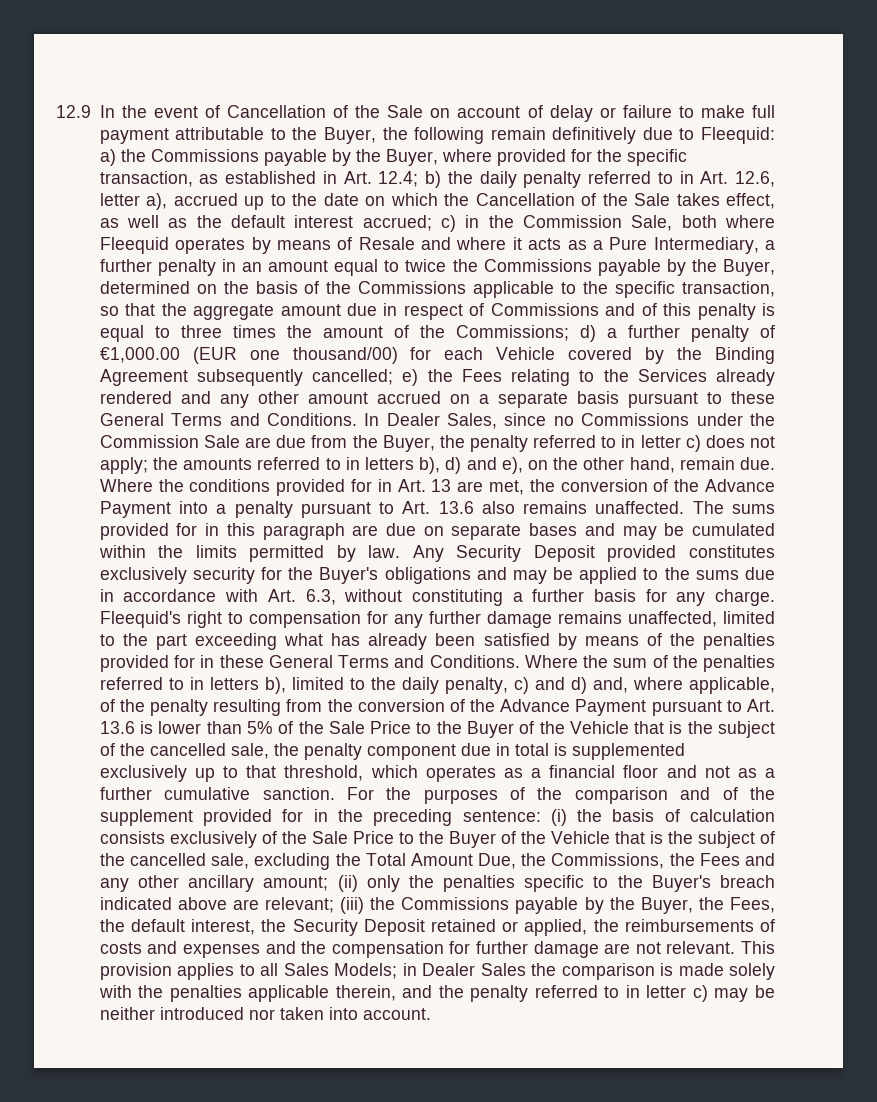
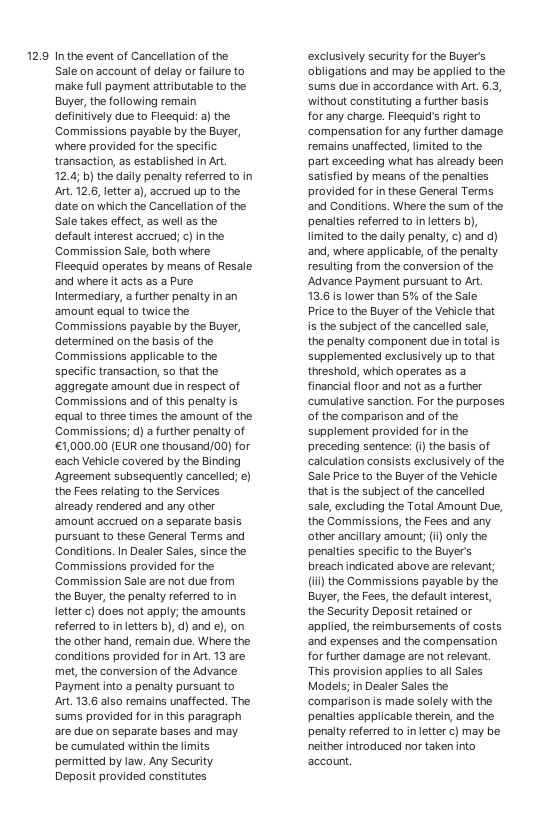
[553,413,743,426] no Commissions under -> [230,546,247,556] [54,561,195,573] the Commissions provided for
(272, 442) none -> [168,577,186,586] not

